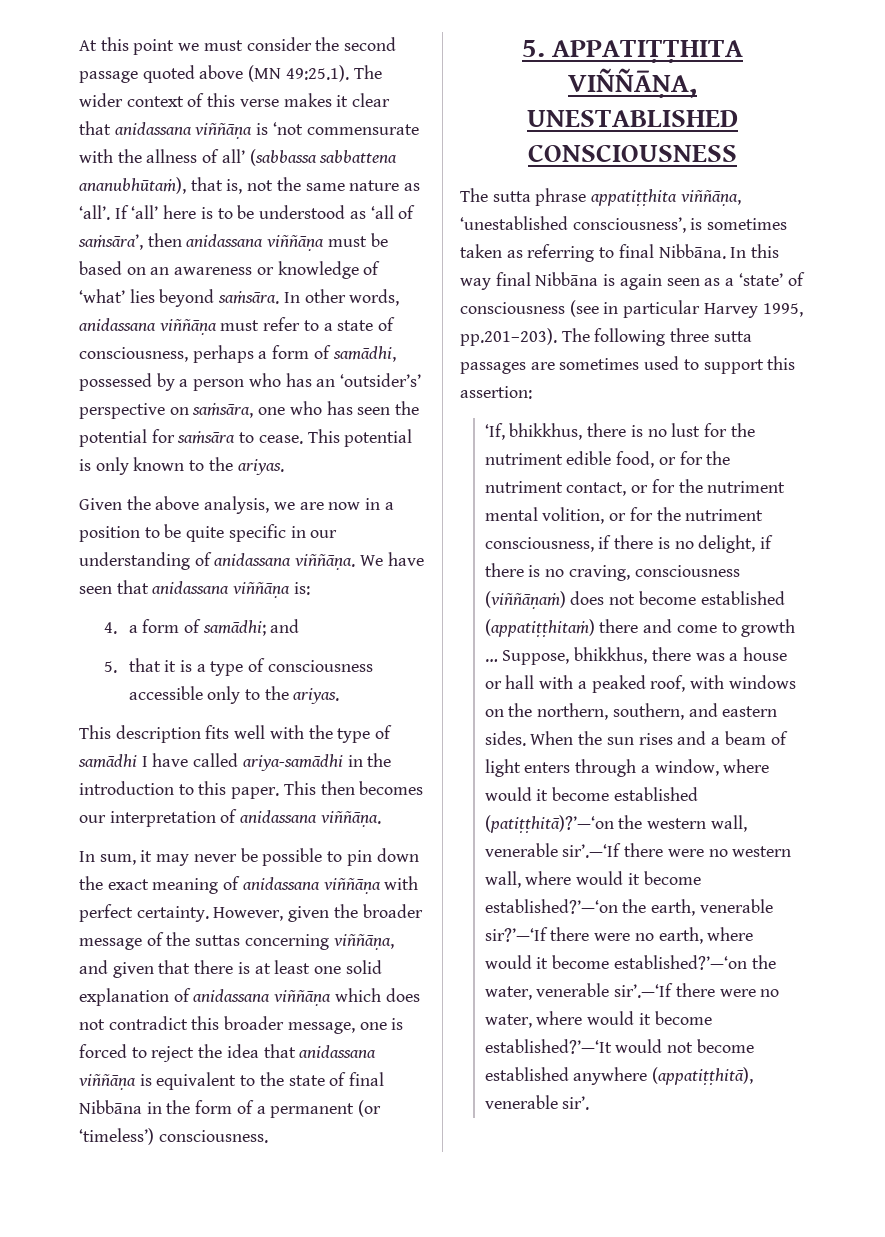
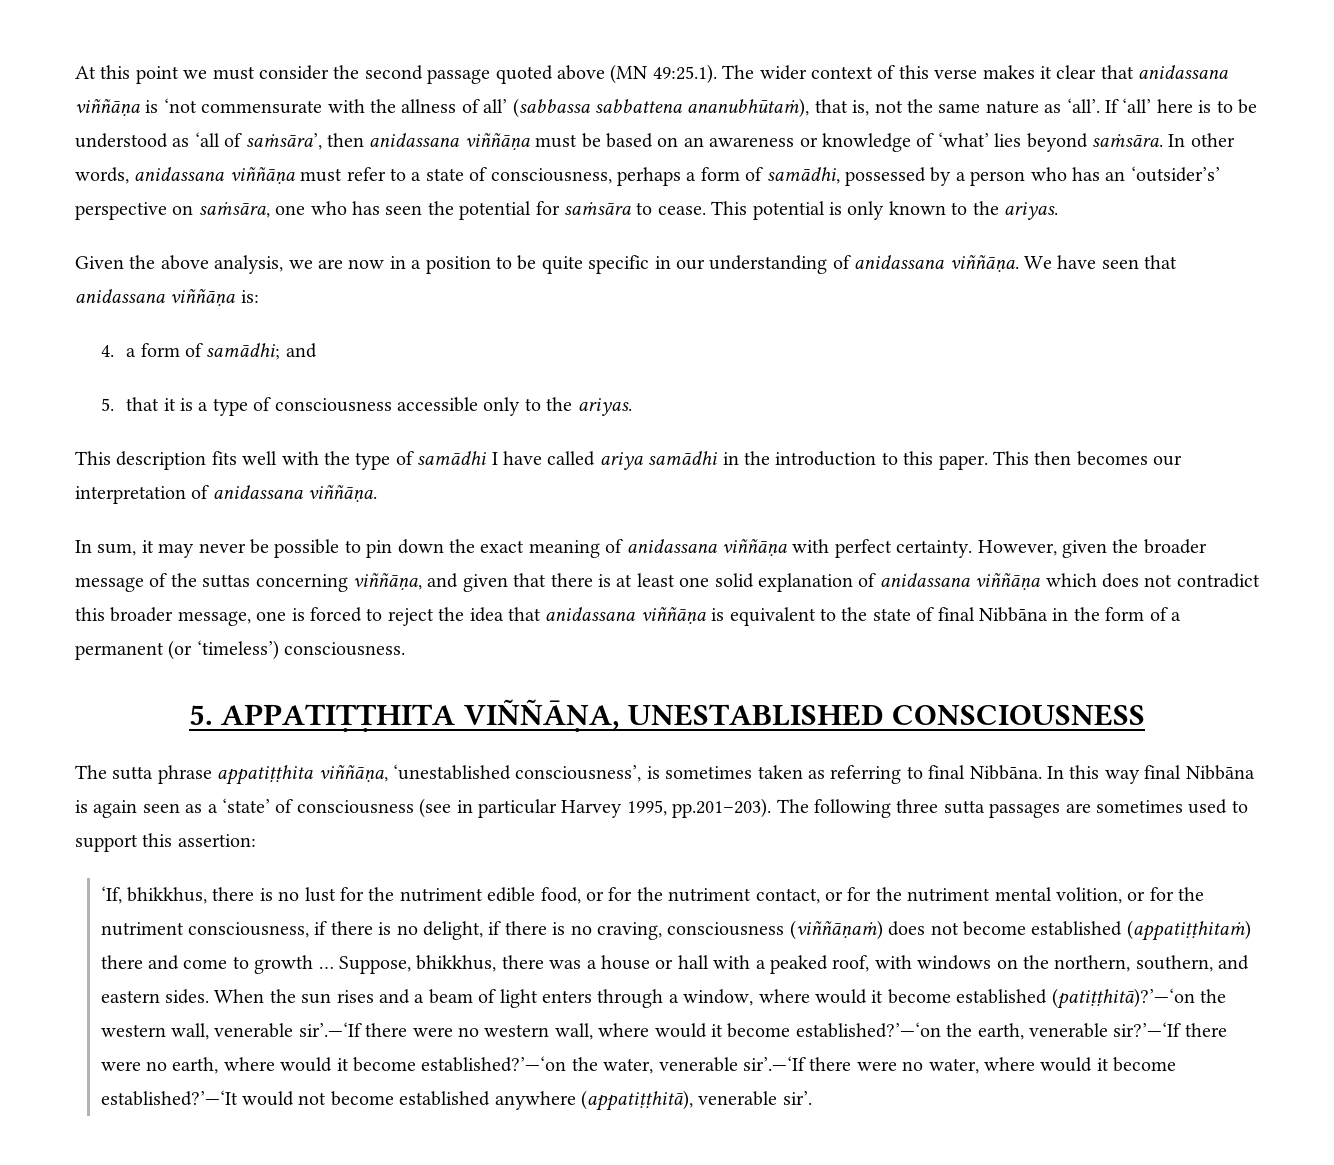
[242,754,343,771] ariya-samādhi -> [599,451,718,470] ariya samādhi

